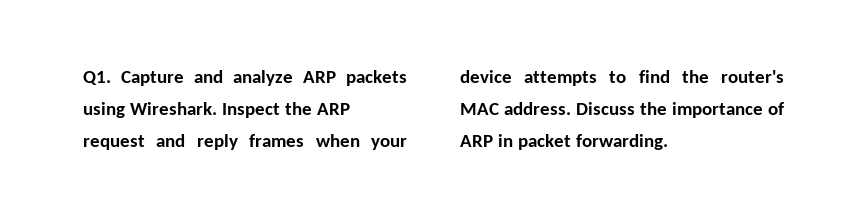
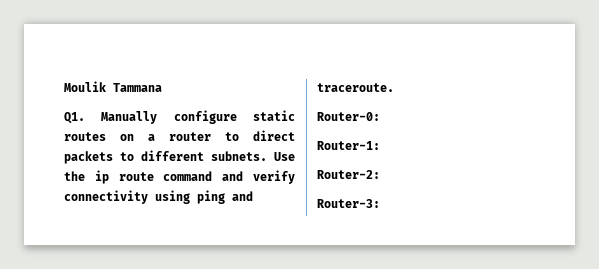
[83,70,407,86] [83,102,350,118] [83,134,407,150] [460,70,784,86] [460,102,784,118] [460,134,668,150] Q1. Capture and analyze ARP packets using Wireshark. Inspect the ARP request and reply frames when your device attempts to find the router's MAC address. Discuss the importance of ARP in packet forwarding. -> [64,81,162,92] [64,110,295,124] [64,130,295,141] [64,150,295,164] [64,170,295,184] [64,190,253,204] [317,83,394,92] [317,112,380,121] [317,141,380,150] [317,170,380,179] [317,199,380,208] Moulik Tammana // Q1. Manually configure static routes on a router to direct packets to different subnets. Use the ip route command and verify connectivity using ping and traceroute. // Router-0: // Router-1: // Router-2: // Router-3:

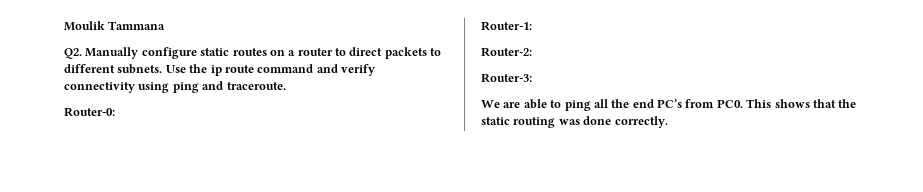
[64,112,85,124] Q1. -> [64,48,82,59] Q2.
(380, 203) none -> [481,99,857,111] [481,116,668,128] // We are able to ping all the end PC’s from PC0. This shows that the static routing was done correctly.

